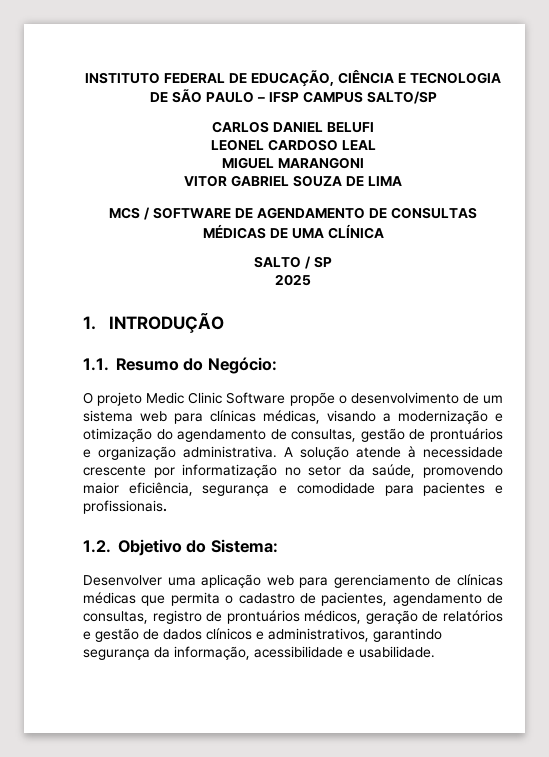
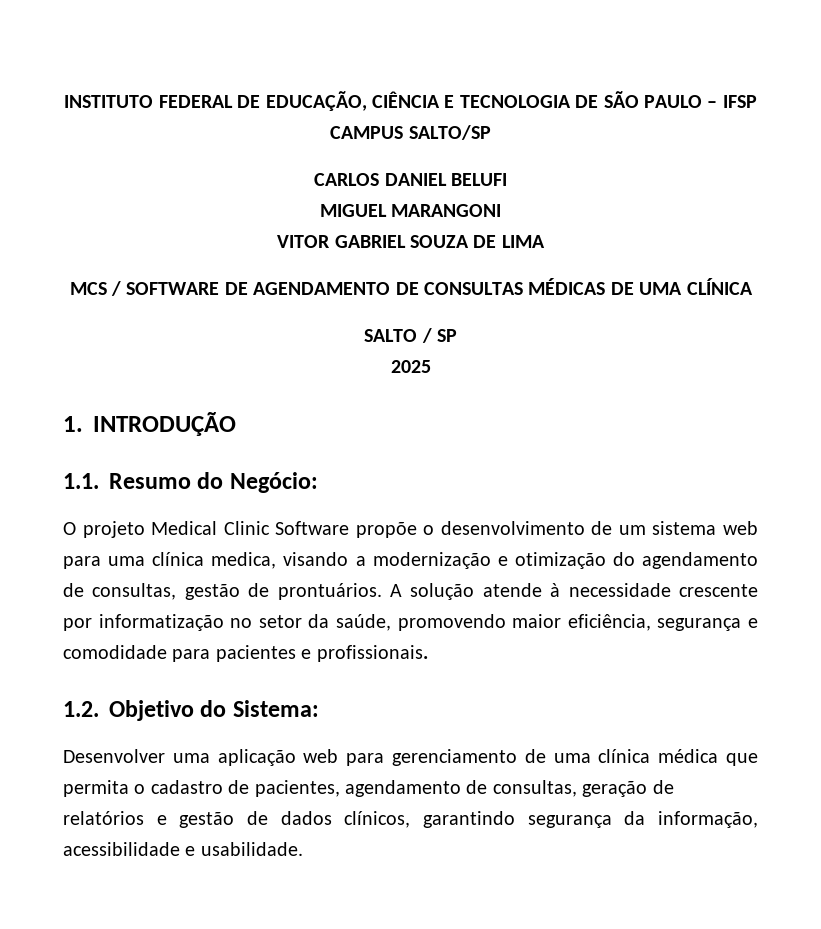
[210,139,376,151] // LEONEL CARDOSO LEAL -> (507, 179) none
[146,392,185,404] Medic -> [151,521,218,535] Medical
[210,410,320,424] clínicas médicas, -> [108,552,277,569] uma clínica medica,
[430,428,503,442] [83,446,277,460] prontuários e organização administrativa. -> [277,583,382,600] prontuários.
[457,574,503,586] [83,592,136,604] clínicas médicas -> [553,749,719,763] uma clínica médica
[152,610,362,624] registro de prontuários médicos, -> (577, 788) none
[206,628,369,642] clínicos e administrativos, -> [344,811,411,828] clínicos,

